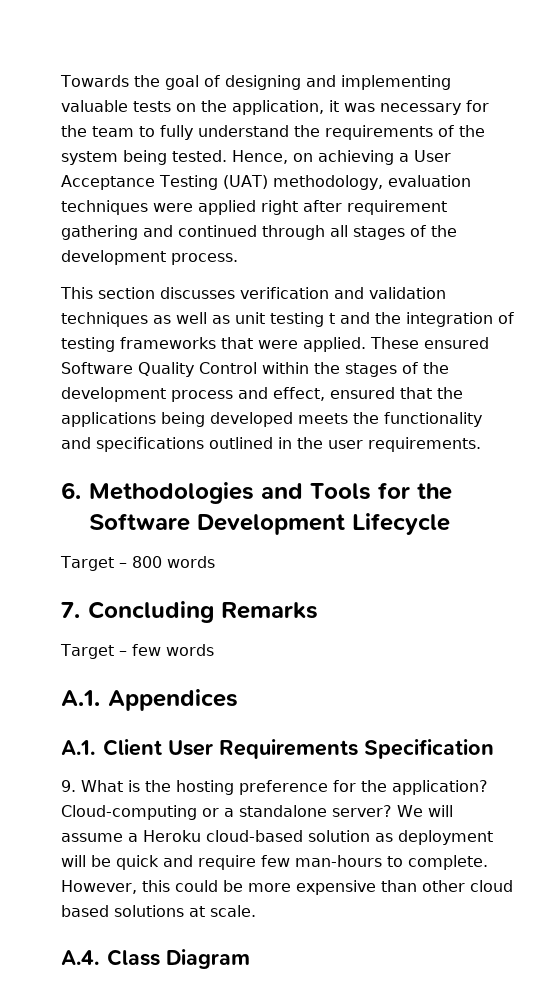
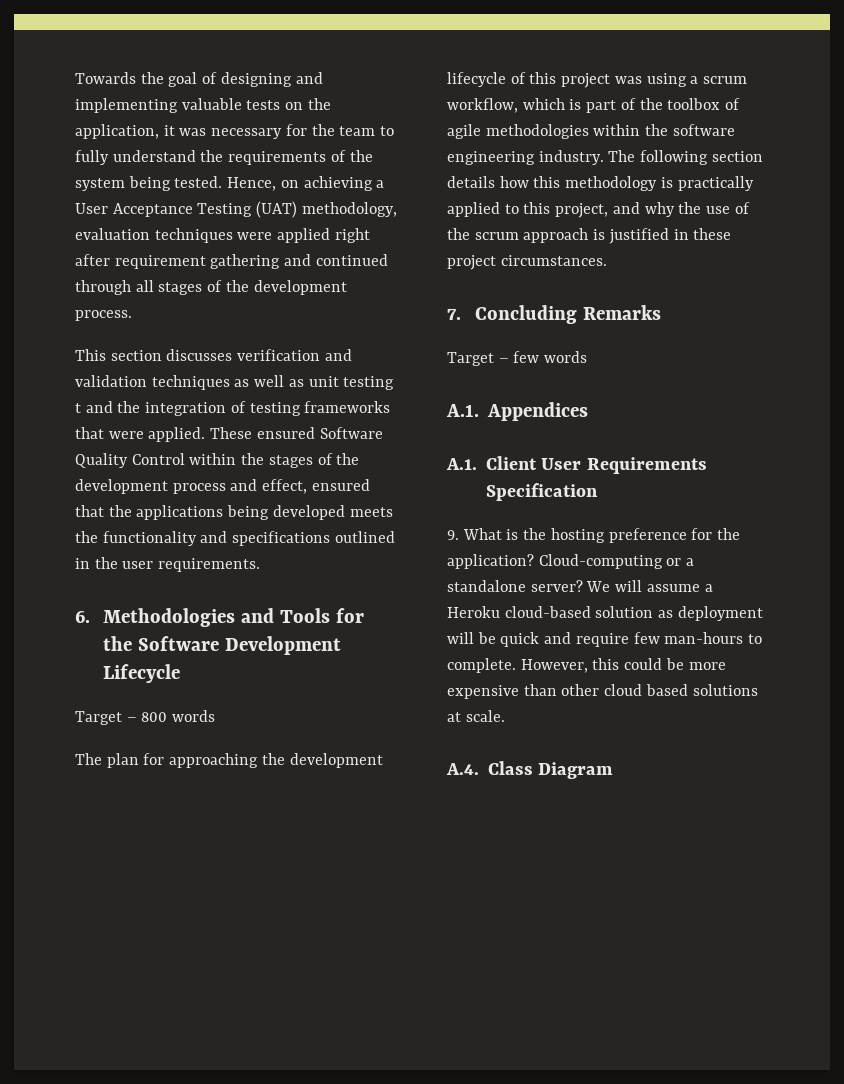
(215, 562) none -> [75,753,383,768] [447,72,748,88] [447,98,741,113] [447,124,735,139] [447,150,763,165] [447,176,754,191] [447,202,750,218] [447,228,732,244] [447,255,607,270] // The plan for approaching the development lifecycle of this project was using a scrum workflow, which is part of the toolbox of agile methodologies within the software engineering industry. The following section details how this methodology is practically applied to this project, and why the use of the scrum approach is justified in these project circumstances.

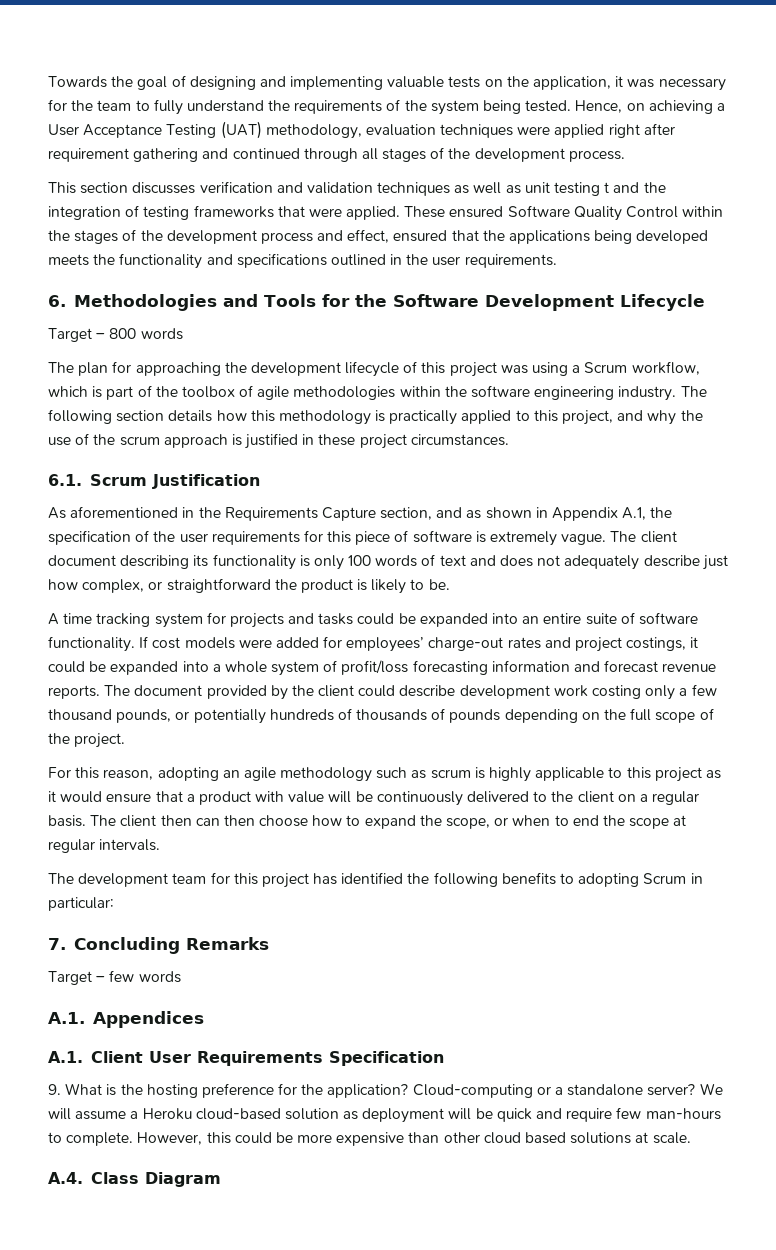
[703,76,748,84] scrum -> [584,362,628,373] Scrum
(607, 260) none -> [48,474,260,489] [48,506,673,521] [48,530,677,546] [48,554,728,570] [48,578,450,594] [48,612,698,628] [48,636,699,652] [48,660,717,676] [48,684,717,700] [48,708,714,724] [48,733,126,748] [48,767,721,782] [48,791,700,806] [48,815,687,829] [48,839,161,853] [48,872,703,888] [48,897,114,911] // 6.1. Scrum Justification // As aforementioned in the Requirements Capture section, and as shown in Appendix A.1, the specification of the user requirements for this piece of software is extremely vague. The client document describing its functionality is only 100 words of text and does not adequately describe just how complex, or straightforward the product is likely to be. // A time tracking system for projects and tasks could be expanded into an entire suite of software functionality. If cost models were added for employees’ charge-out rates and project costings, it could be expanded into a whole system of profit/loss forecasting information and forecast revenue reports. The document provided by the client could describe development work costing only a few thousand pounds, or potentially hundreds of thousands of pounds depending on the full scope of the project. // For this reason, adopting an agile methodology such as scrum is highly applicable to this project as it would ensure that a product with value will be continuously delivered to the client on a regular basis. The client then can then choose how to expand the scope, or when to end the scope at regular intervals. // The development team for this project has identified the following benefits to adopting Scrum in particular:

